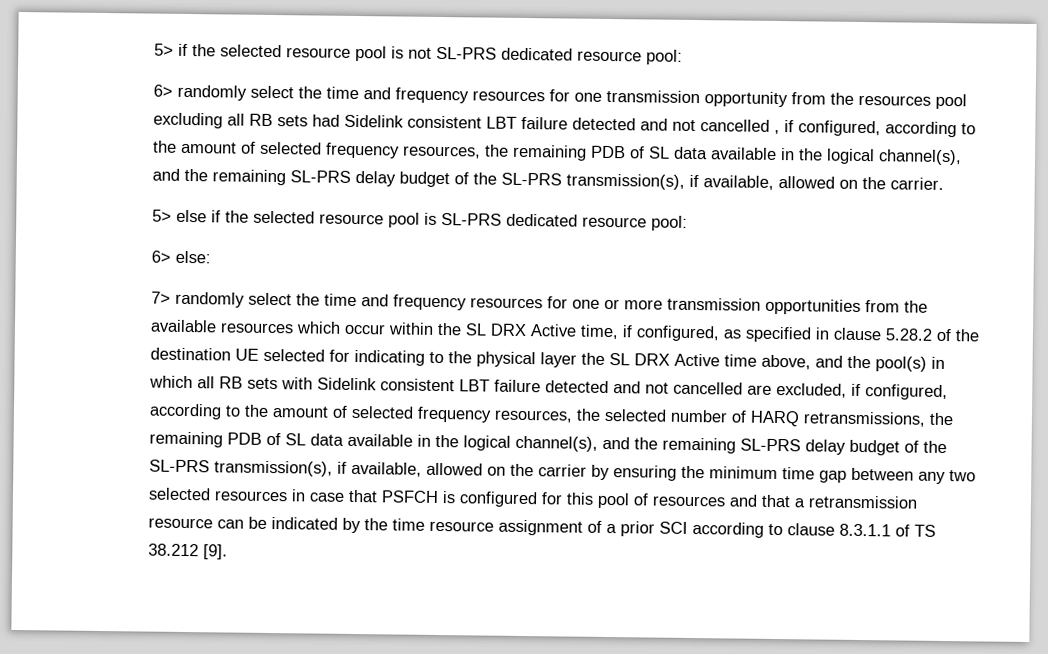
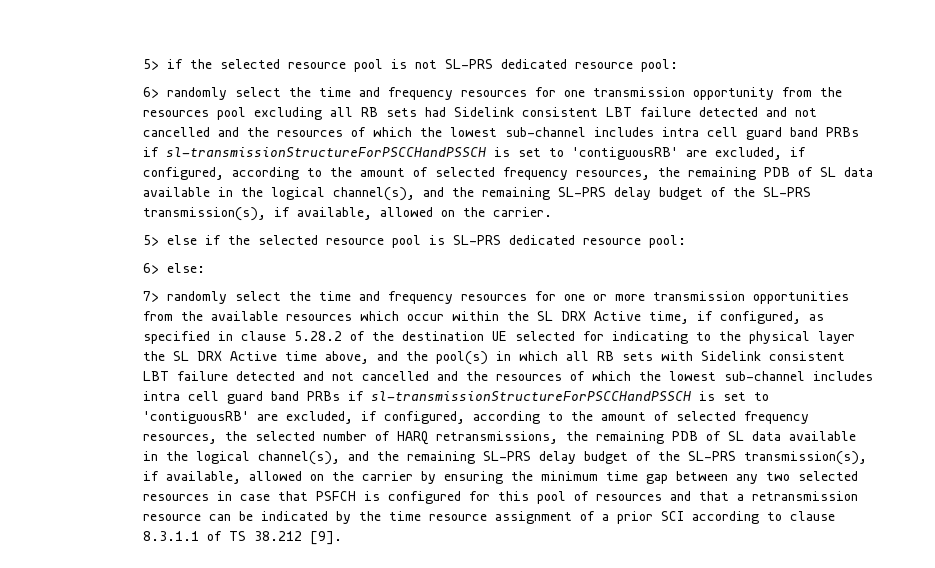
[773,129,780,135] , -> [218,127,860,140] [143,147,783,160] and the resources of which the lowest sub-channel includes intra cell guard band PRBs if sl-transmissionStructureForPSCCHandPSSCH is set to 'contiguousRB' are excluded,
(743, 388) none -> [437,371,874,381] [143,391,770,404] [143,411,250,424] and the resources of which the lowest sub-channel includes intra cell guard band PRBs if sl-transmissionStructureForPSCCHandPSSCH is set to 'contiguousRB'

